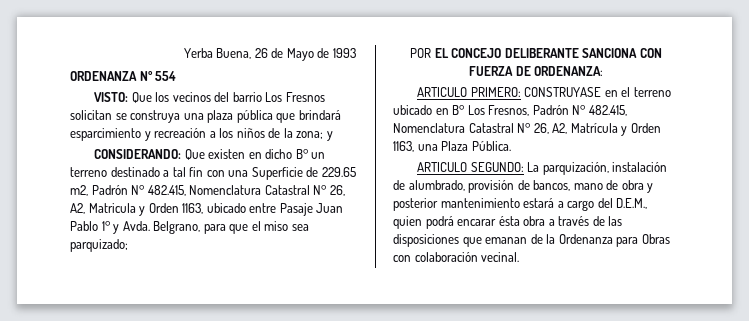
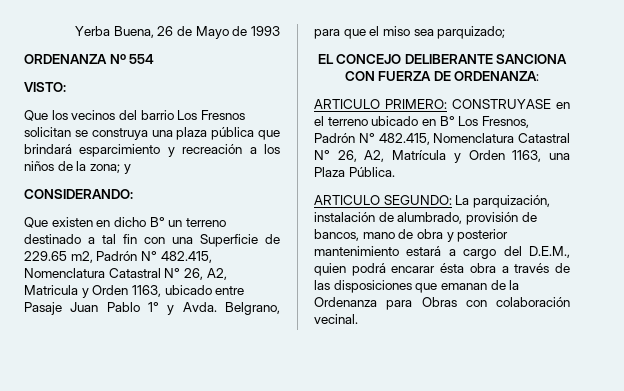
(129, 97) none -> (66, 87) //
(182, 154) none -> (133, 194) //
[410,48,432,58] POR -> (506, 32) none

